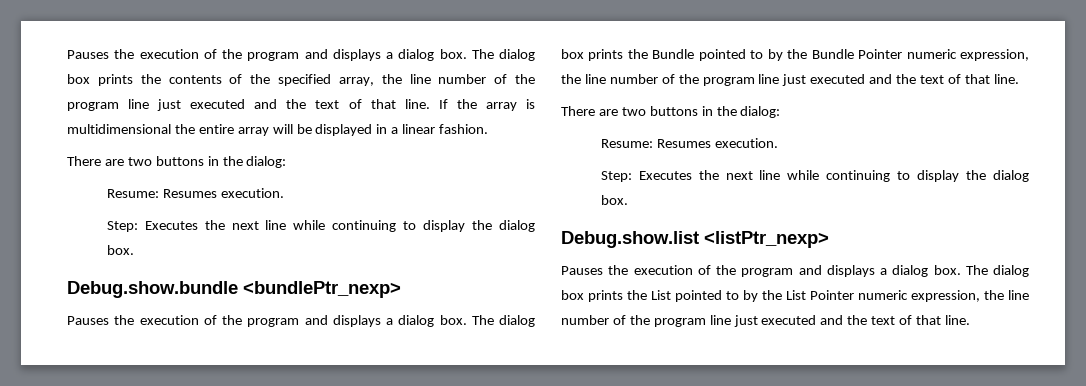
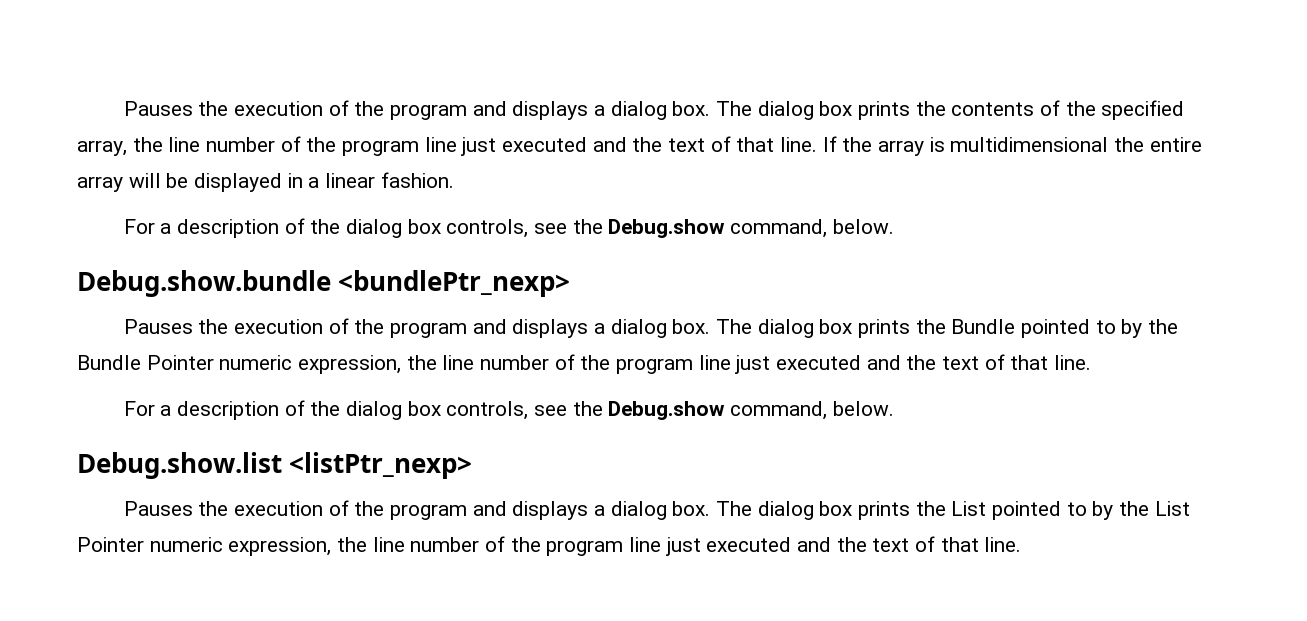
[67,156,287,168] [106,188,284,198] [106,220,535,232] [106,245,134,255] There are two buttons in the dialog: // Resume: Resumes execution. // Step: Executes the next line while continuing to display the dialog box. -> [123,218,894,238] For a description of the dialog box controls, see the Debug.show command, below.
[561,106,781,118] [600,138,778,148] [600,170,1029,182] [600,195,628,205] There are two buttons in the dialog: // Resume: Resumes execution. // Step: Executes the next line while continuing to display the dialog box. -> [123,400,894,420] For a description of the dialog box controls, see the Debug.show command, below.

